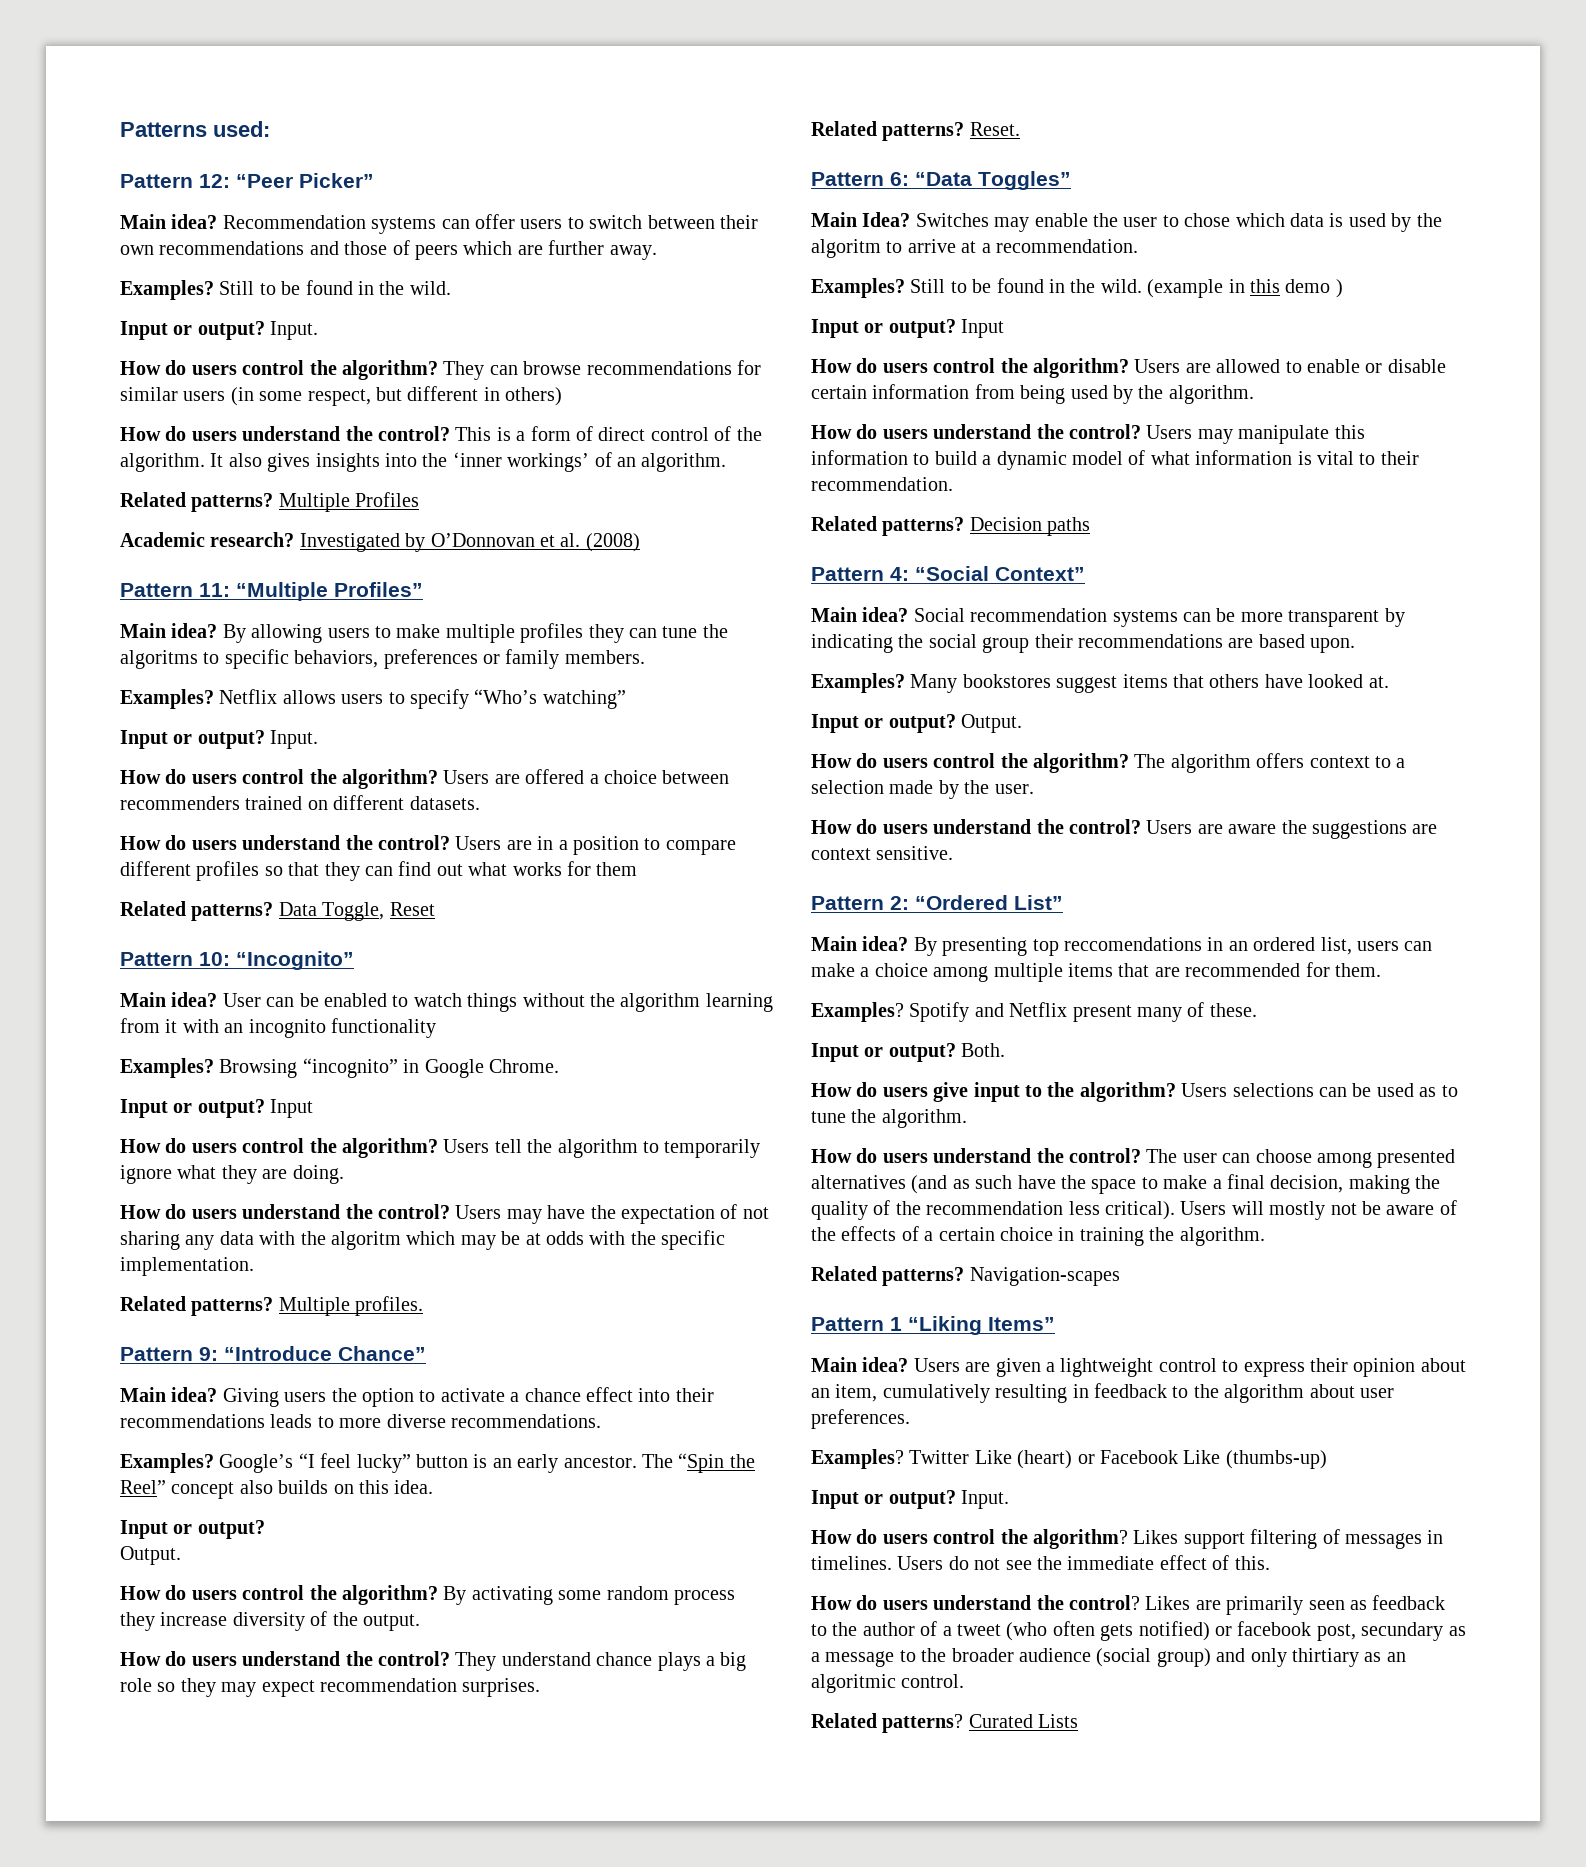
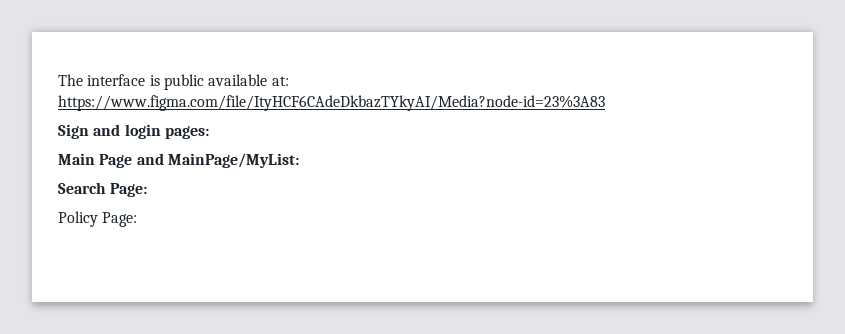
[120,121,270,137] [120,173,374,188] [120,214,758,234] [120,240,657,260] [120,280,451,300] [120,321,319,340] [120,360,761,380] [120,386,563,406] [120,426,762,441] [120,452,727,472] [120,492,420,512] [120,532,640,552] [120,582,423,601] [120,623,728,643] [120,649,645,669] [120,689,626,709] [120,730,319,749] [120,769,730,789] [120,795,480,810] [120,835,736,855] [120,861,638,881] [120,901,435,921] [120,951,354,970] [120,992,773,1012] [120,1018,436,1038] [120,1058,559,1078] [120,1099,314,1118] [120,1138,761,1158] [120,1165,344,1184] [120,1204,769,1224] [120,1230,726,1250] [120,1257,254,1276] [120,1296,424,1316] [120,1346,426,1361] [120,1387,714,1407] [120,1414,601,1428] [120,1453,755,1473] [120,1480,434,1499] [120,1520,265,1539] [120,1546,181,1565] [120,1585,735,1605] [120,1611,420,1631] [120,1651,747,1671] [120,1678,541,1697] [811,121,1020,141] [811,171,1071,190] [811,212,1442,232] [811,239,1138,258] [811,278,1343,298] [811,319,1005,338] [811,358,1446,378] [811,384,1254,404] [811,424,1365,444] [811,450,1419,470] [811,477,953,491] [811,516,1091,536] [811,566,1085,581] [811,607,1405,627] [811,634,1356,653] [811,673,1389,693] [811,714,1023,733] [811,753,1406,773] [811,780,1034,799] [811,819,1438,839] [811,846,954,860] [811,895,1063,910] [811,936,1433,956] [811,962,1381,982] [811,1002,1257,1022] [811,1043,1006,1062] [811,1082,1458,1102] [811,1109,967,1128] [811,1148,1456,1168] [811,1174,1441,1194] [811,1200,1457,1220] [811,1226,1265,1246] [811,1266,1120,1286] [811,1316,1055,1335] [811,1357,1466,1377] [811,1383,1394,1403] [811,1409,910,1429] [811,1449,1327,1469] [811,1490,1010,1509] [811,1529,1444,1549] [811,1555,1270,1570] [811,1595,1446,1615] [811,1621,1466,1641] [811,1648,1406,1667] [811,1674,965,1693] [811,1713,1079,1733] Patterns used: // Pattern 12: “Peer Picker” // Main idea? Recommendation systems can offer users to switch between their own recommendations and those of peers which are further away. // Examples? Still to be found in the wild. // Input or output? Input. // How do users control the algorithm? They can browse recommendations for similar users (in some respect, but different in others) // How do users understand the control? This is a form of direct control of the algorithm. It also gives insights into the ‘inner workings’ of an algorithm. // Related patterns? Multiple Profiles // Academic research? Investigated by O’Donnovan et al. (2008) // Pattern 11: “Multiple Profiles” // Main idea? By allowing users to make multiple profiles they can tune the algoritms to specific behaviors, preferences or family members. // Examples? Netflix allows users to specify “Who’s watching” // Input or output? Input. // How do users control the algorithm? Users are offered a choice between recommenders trained on different datasets. // How do users understand the control? Users are in a position to compare different profiles so that they can find out what works for them // Related patterns? Data Toggle, Reset // Pattern 10: “Incognito” // Main idea? User can be enabled to watch things without the algorithm learning from it with an incognito functionality // Examples? Browsing “incognito” in Google Chrome. // Input or output? Input // How do users control the algorithm? Users tell the algorithm to temporarily ignore what they are doing. // How do users understand the control? Users may have the expectation of not sharing any data with the algoritm which may be at odds with the specific implementation. // Related patterns? Multiple profiles. // Pattern 9: “Introduce Chance” // Main idea? Giving users the option to activate a chance effect into their recommendations leads to more diverse recommendations. // Examples? Google’s “I feel lucky” button is an early ancestor. The “Spin the Reel” concept also builds on this idea. // Input or output? // Output. // How do users control the algorithm? By activating some random process they increase diversity of the output. // How do users understand the control? They understand chance plays a big role so they may expect recommendation surprises. // Related patterns? Reset. // Pattern 6: “Data Toggles” // Main Idea? Switches may enable the user to chose which data is used by the algoritm to arrive at a recommendation. // Examples? Still to be found in the wild. (example in this demo ) // Input or output? Input // How do users control the algorithm? Users are allowed to enable or disable certain information from being used by the algorithm. // How do users understand the control? Users may manipulate this information to build a dynamic model of what information is vital to their recommendation. // Related patterns? Decision paths // Pattern 4: “Social Context” // Main idea? Social recommendation systems can be more transparent by indicating the social group their recommendations are based upon. // Examples? Many bookstores suggest items that others have looked at. // Input or output? Output. // How do users control the algorithm? The algorithm offers context to a selection made by the user. // How do users understand the control? Users are aware the suggestions are context sensitive. // Pattern 2: “Ordered List” // Main idea? By presenting top reccomendations in an ordered list, users can make a choice among multiple items that are recommended for them. // Examples? Spotify and Netflix present many of these. // Input or output? Both. // How do users give input to the algorithm? Users selections can be used as to tune the algorithm. // How do users understand the control? The user can choose among presented alternatives (and as such have the space to make a final decision, making the quality of the recommendation less critical). Users will mostly not be aware of the effects of a certain choice in training the algorithm. // Related patterns? Navigation-scapes // Pattern 1 “Liking Items” // Main idea? Users are given a lightweight control to express their opinion about an item, cumulatively resulting in feedback to the algorithm about user preferences. // Examples? Twitter Like (heart) or Facebook Like (thumbs-up) // Input or output? Input. // How do users control the algorithm? Likes support filtering of messages in timelines. Users do not see the immediate effect of this. // How do users understand the control? Likes are primarily seen as feedback to the author of a tweet (who often gets notified) or facebook post, secundary as a message to the broader audience (social group) and only thirtiary as an algoritmic control. // Related patterns? Curated Lists -> [58,74,289,90] [58,95,605,111] [58,124,209,139] [58,153,299,168] [58,182,148,197] [58,211,138,227] The interface is public available at: https://www.figma.com/file/ItyHCF6CAdeDkbazTYkyAI/Media?node-id=23%3A83 // Sign and login pages: // Main Page and MainPage/MyList: // Search Page: // Policy Page:

